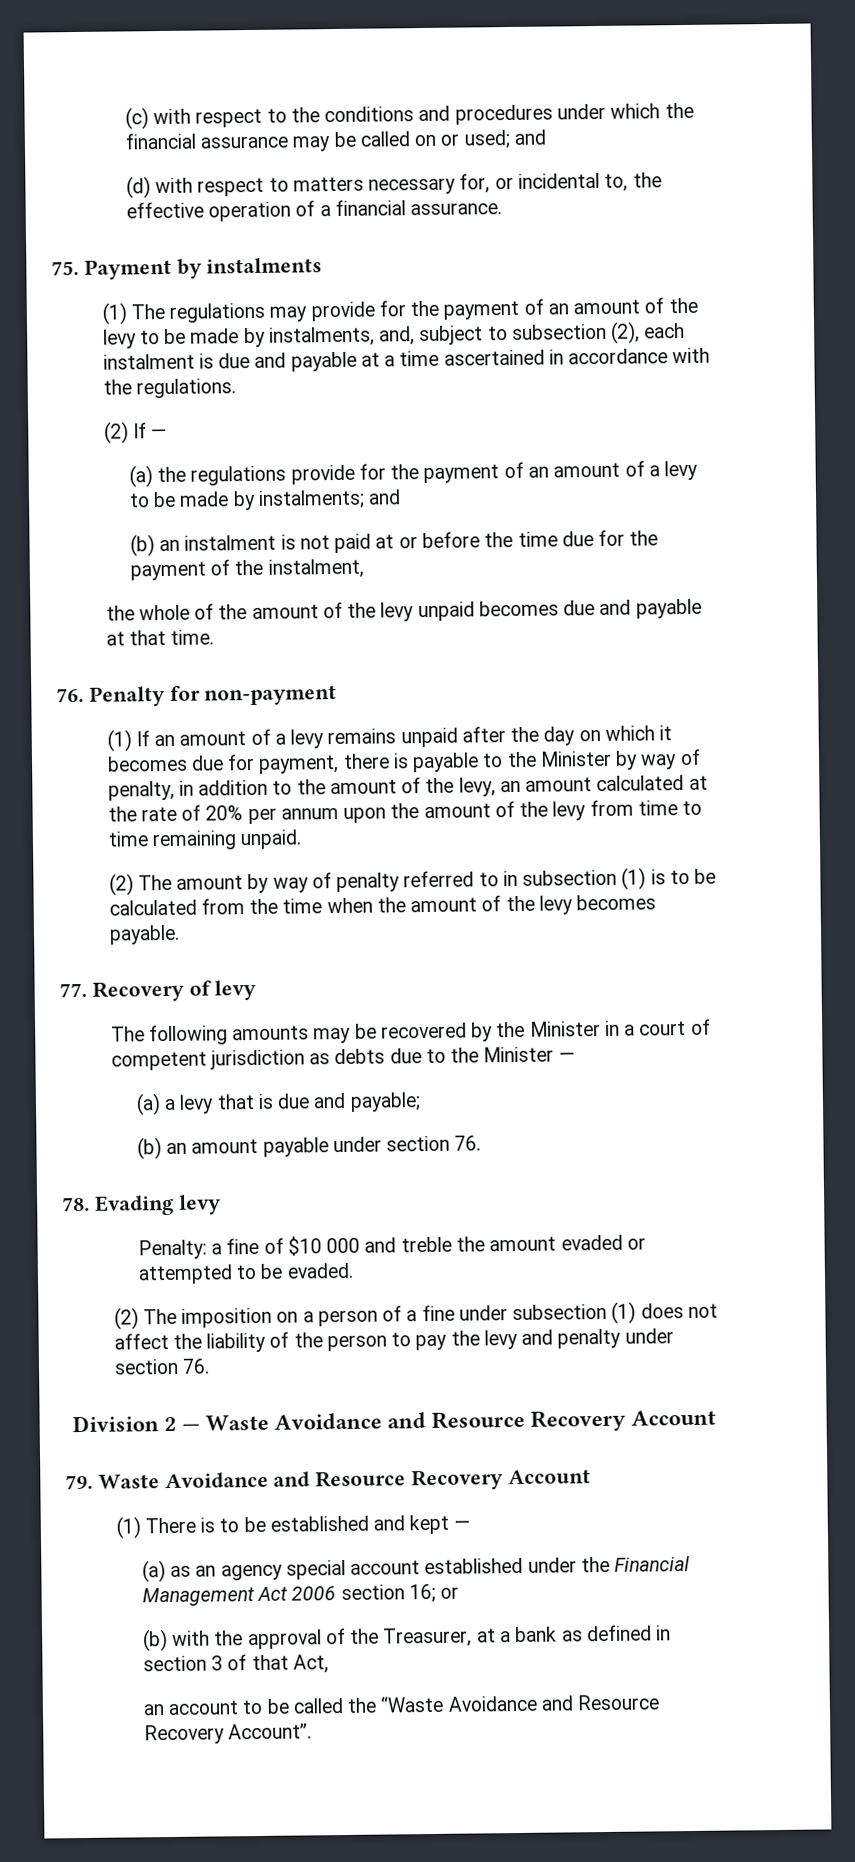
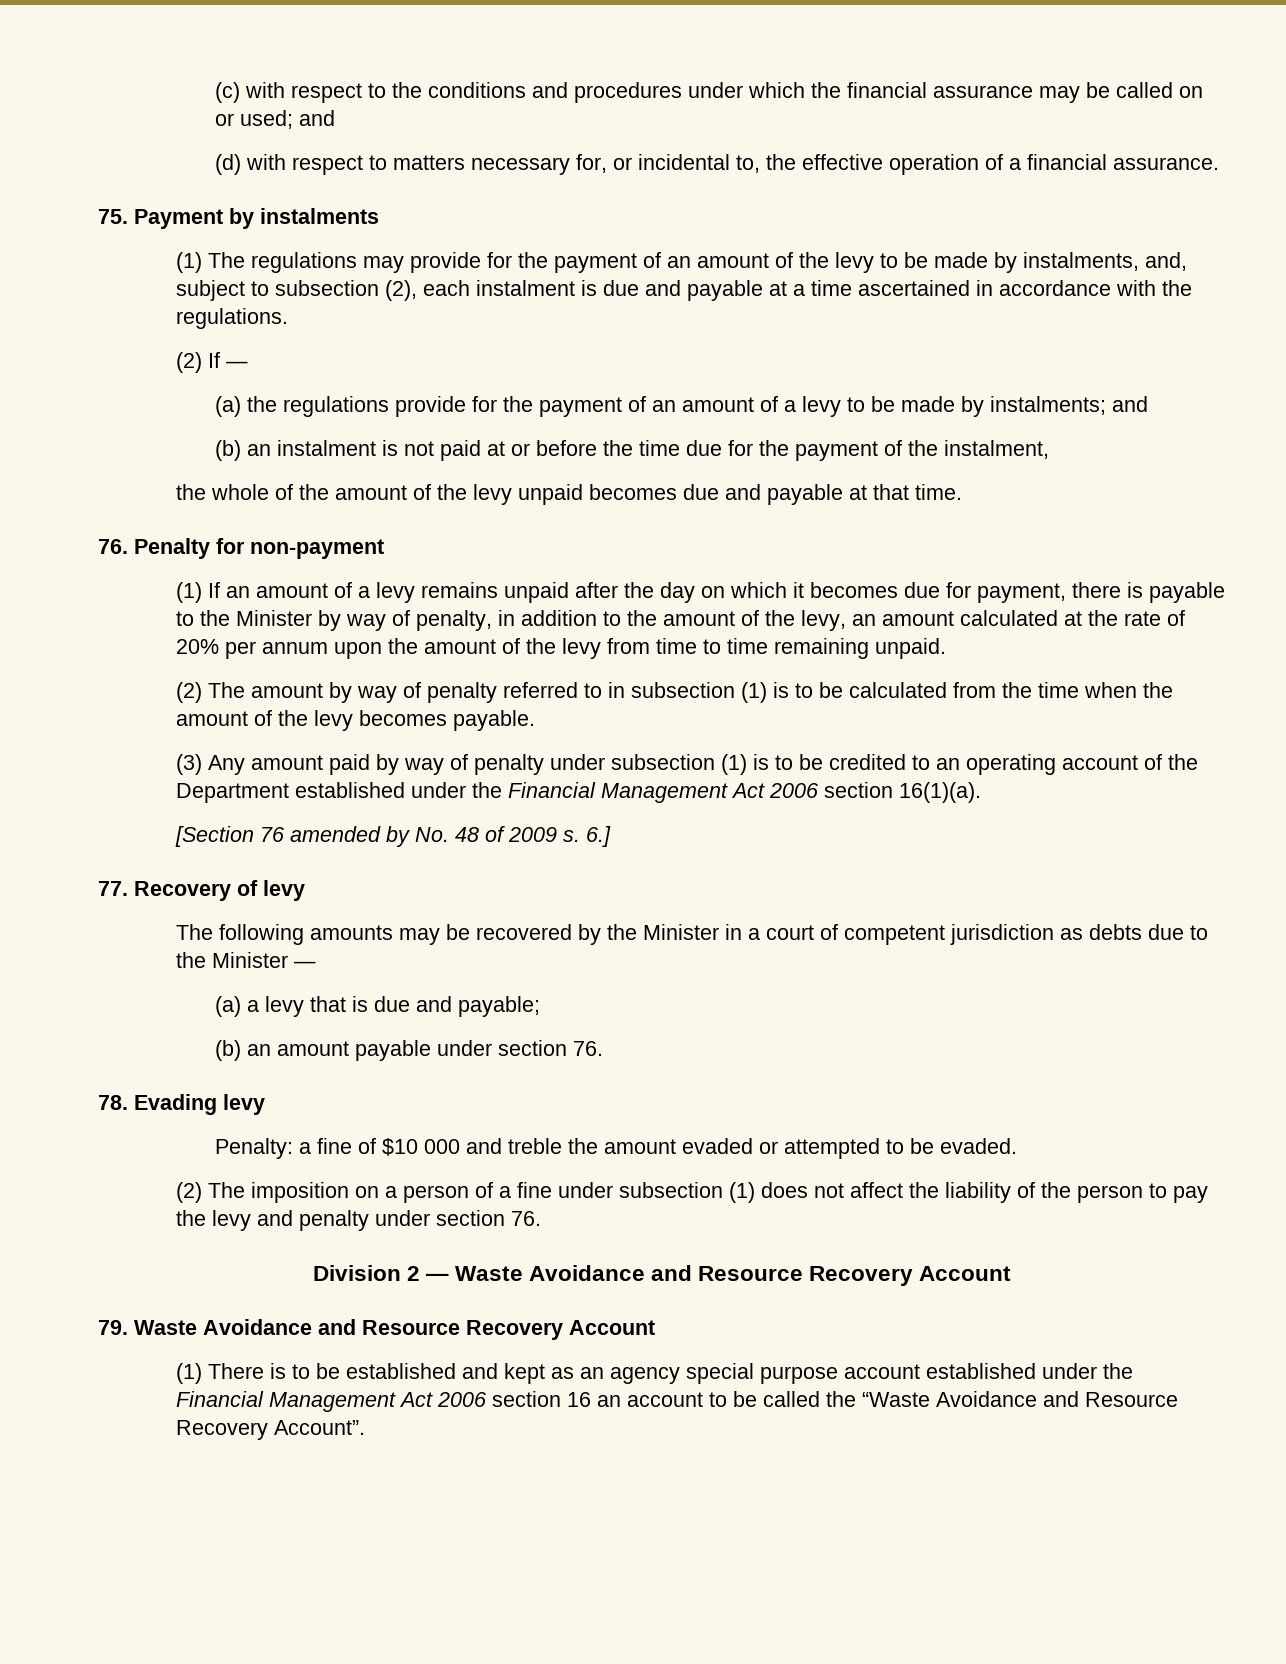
(180, 934) none -> [176,754,1199,775] [176,782,982,803] [175,826,612,847] // (3) Any amount paid by way of penalty under subsection (1) is to be credited to an operating account of the Department established under the Financial Management Act 2006 section 16(1)(a). // [Section 76 amended by No. 48 of 2009 s. 6.]
[453,1520,470,1530] [141,1560,166,1583] — // (a) -> (546, 1373) none
(346, 1569) none -> [760,1366,839,1384] purpose
[408,1583,460,1603] [142,1624,672,1652] [142,1654,329,1674] 16; or // (b) with the approval of the Treasurer, at a bank as defined in section 3 of that Act, // -> [567,1392,592,1407] 16

